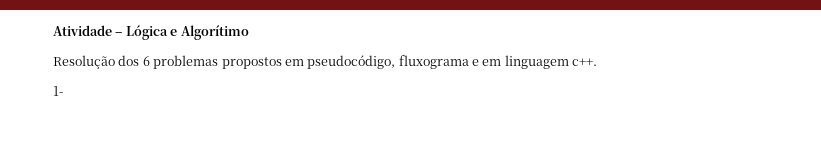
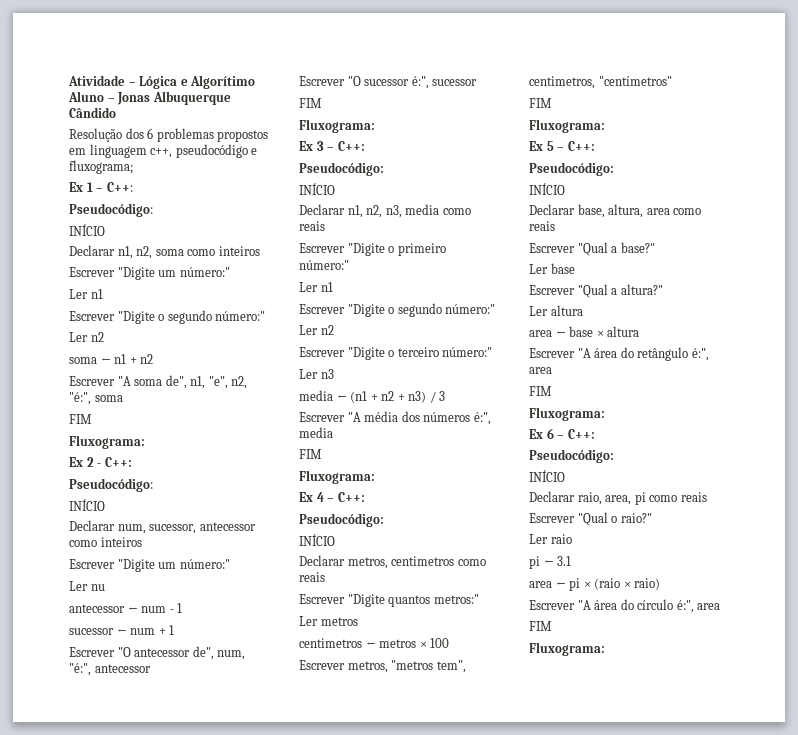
(249, 32) none -> [68,91,231,105] [69,107,116,118] Aluno – Jonas Albuquerque Cândido
[307,55,598,69] [53,86,63,96] pseudocódigo, fluxograma e em linguagem c++. // 1- -> [89,144,258,158] [69,160,133,174] [69,182,133,192] [69,203,153,217] [69,224,105,236] [69,245,260,259] [69,267,230,280] [69,289,103,299] [69,310,266,324] [69,332,104,342] [69,354,154,364] [69,375,248,389] [69,392,123,405] [69,414,92,424] [69,435,145,449] [69,457,132,467] [69,478,153,492] [69,499,105,511] [69,520,256,534] [69,537,142,547] [69,559,230,572] [69,581,105,591] [69,603,183,613] [69,625,175,635] [69,646,246,660] [69,663,151,676] [299,76,478,89] [299,98,322,108] [299,119,375,133] [299,141,365,151] [299,162,384,176] [299,183,335,195] [299,204,471,218] [299,221,325,231] [299,243,446,256] [299,260,349,270] [299,282,333,292] [299,303,496,317] [299,325,334,335] [299,347,493,360] [299,369,334,379] [299,390,446,403] [299,411,491,425] [299,427,333,438] [299,449,322,459] [299,470,375,484] [299,492,365,502] [299,513,384,527] [299,534,335,546] [299,555,486,569] [299,572,325,582] [299,594,479,607] [299,616,358,626] [299,638,450,648] [299,660,466,673] [529,76,672,89] [529,98,552,108] [529,119,605,133] [529,141,595,151] [529,162,614,176] [529,183,565,195] [529,204,702,218] [529,221,555,231] [529,242,655,256] [529,263,575,274] [529,284,663,298] [529,305,583,316] [529,326,640,337] [529,347,709,361] [529,367,552,374] [529,386,552,396] [529,407,605,421] [529,428,595,439] [529,449,614,463] [529,470,565,482] [529,491,707,505] [529,512,652,526] [529,534,572,544] [529,556,572,569] [529,578,661,591] [529,599,721,613] [529,621,552,631] [529,642,605,656] linguagem c++, pseudocódigo e fluxograma; // Ex 1 – C++: // Pseudocódigo: // INÍCIO // Declarar n1, n2, soma como inteiros // Escrever "Digite um número:" // Ler n1 // Escrever "Digite o segundo número:" // Ler n2 // soma ← n1 + n2 // Escrever "A soma de", n1, "e", n2, "é:", soma // FIM // Fluxograma: // Ex 2 - C++: // Pseudocódigo: // INÍCIO // Declarar num, sucessor, antecessor como inteiros // Escrever "Digite um número:" // Ler nu // antecessor ← num - 1 // sucessor ← num + 1 // Escrever "O antecessor de", num, "é:", antecessor // Escrever "O sucessor é:", sucessor // FIM // Fluxograma: // Ex 3 – C++: // Pseudocódigo: // INÍCIO // Declarar n1, n2, n3, media como reais // Escrever "Digite o primeiro número:" // Ler n1 // Escrever "Digite o segundo número:" // Ler n2 // Escrever "Digite o terceiro número:" // Ler n3 // media ← (n1 + n2 + n3) / 3 // Escrever "A média dos números é:", media // FIM // Fluxograma: // Ex 4 – C++: // Pseudocódigo: // INÍCIO // Declarar metros, centimetros como reais // Escrever "Digite quantos metros:" // Ler metros // centimetros ← metros × 100 // Escrever metros, "metros tem", centimetros, "centímetros" // FIM // Fluxograma: // Ex 5 – C++: // Pseudocódigo: // INÍCIO // Declarar base, altura, area como reais // Escrever "Qual a base?" // Ler base // Escrever "Qual a altura?" // Ler altura // area ← base × altura // Escrever "A área do retângulo é:", area // FIM // Fluxograma: // Ex 6 – C++: // Pseudocódigo: // INÍCIO // Declarar raio, area, pi como reais // Escrever "Qual o raio?" // Ler raio // pi ← 3.1 // area ← pi × (raio × raio) // Escrever "A área do círculo é:", area // FIM // Fluxograma:

